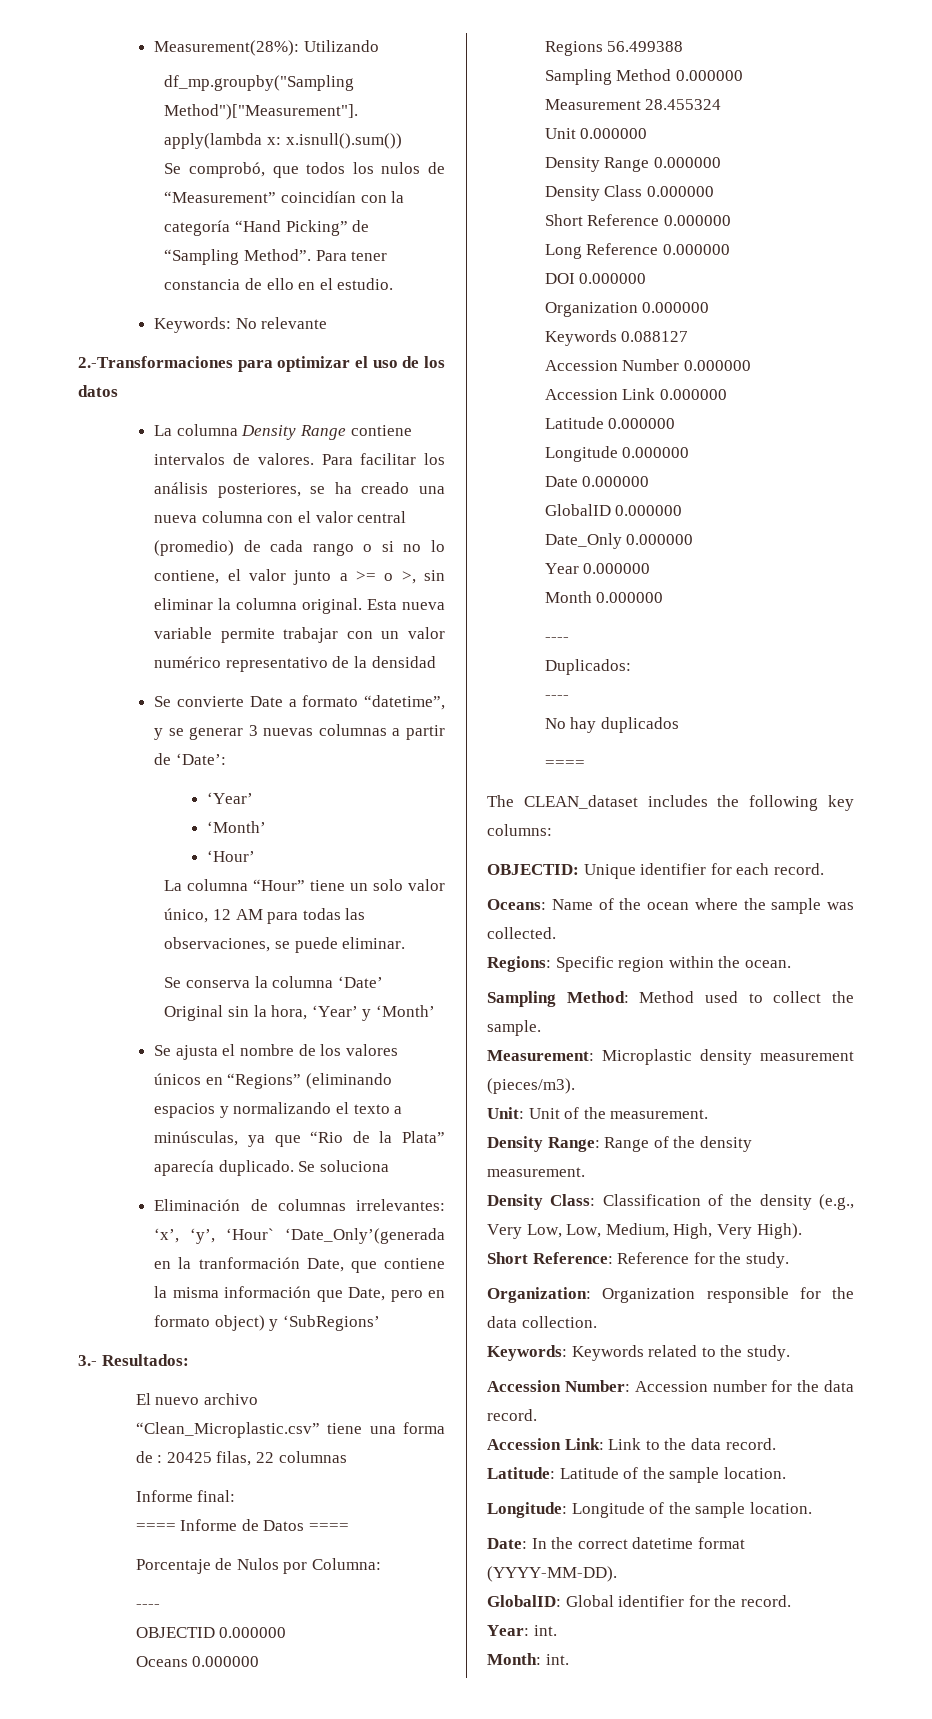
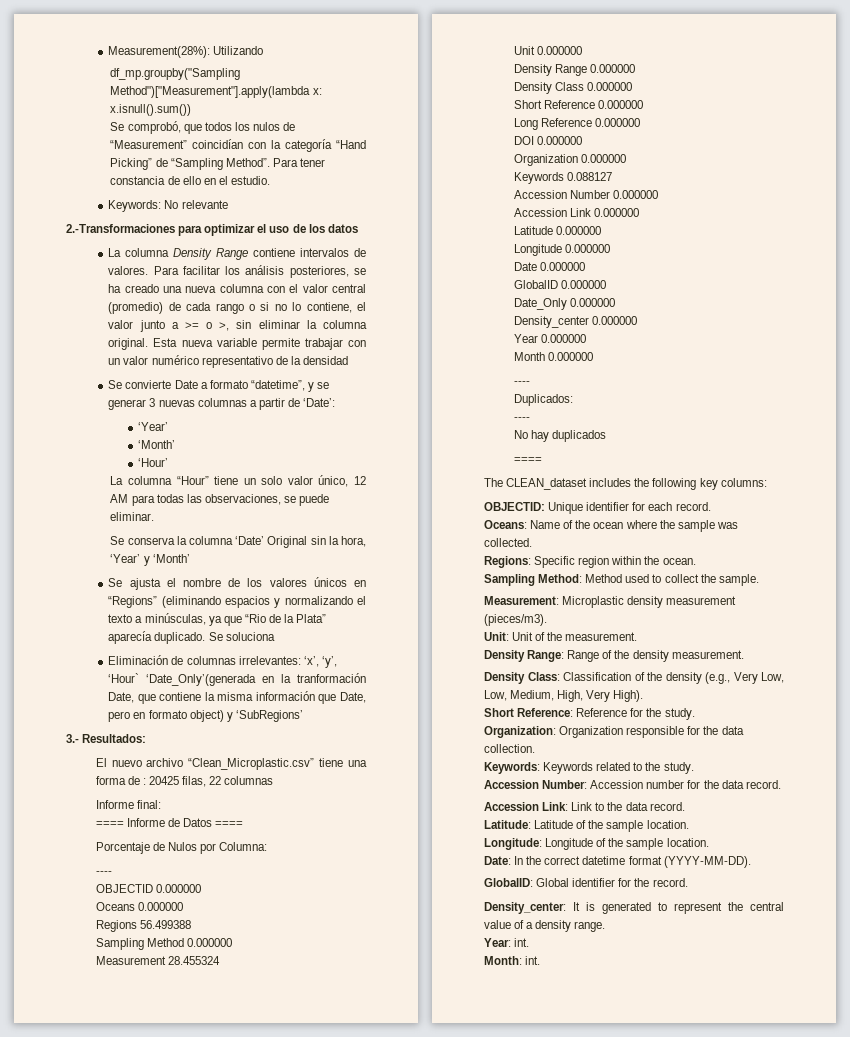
(694, 539) none -> [513,316,637,328] // Density_center 0.000000
(791, 1601) none -> [484,902,784,914] [484,920,606,932] // Density_center: It is generated to represent the central value of a density range.

